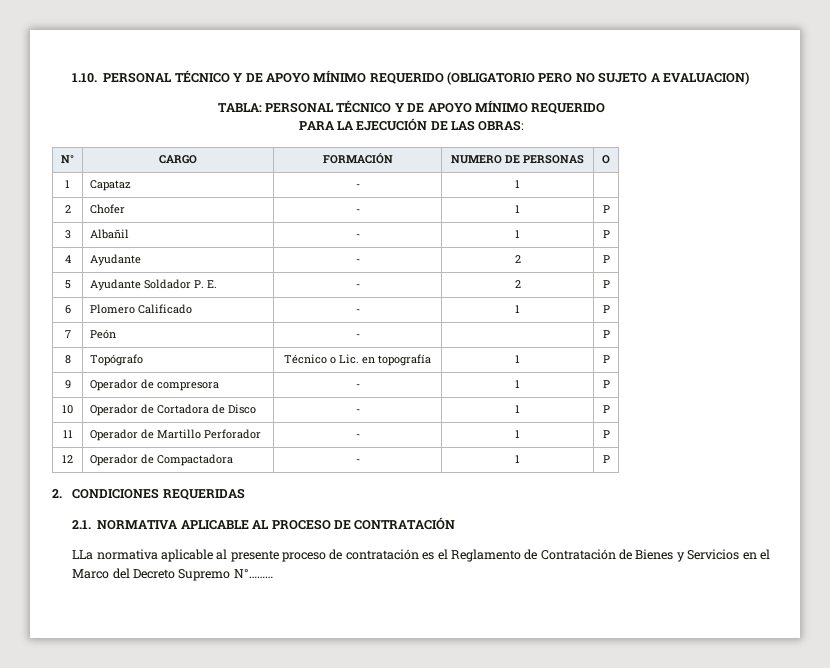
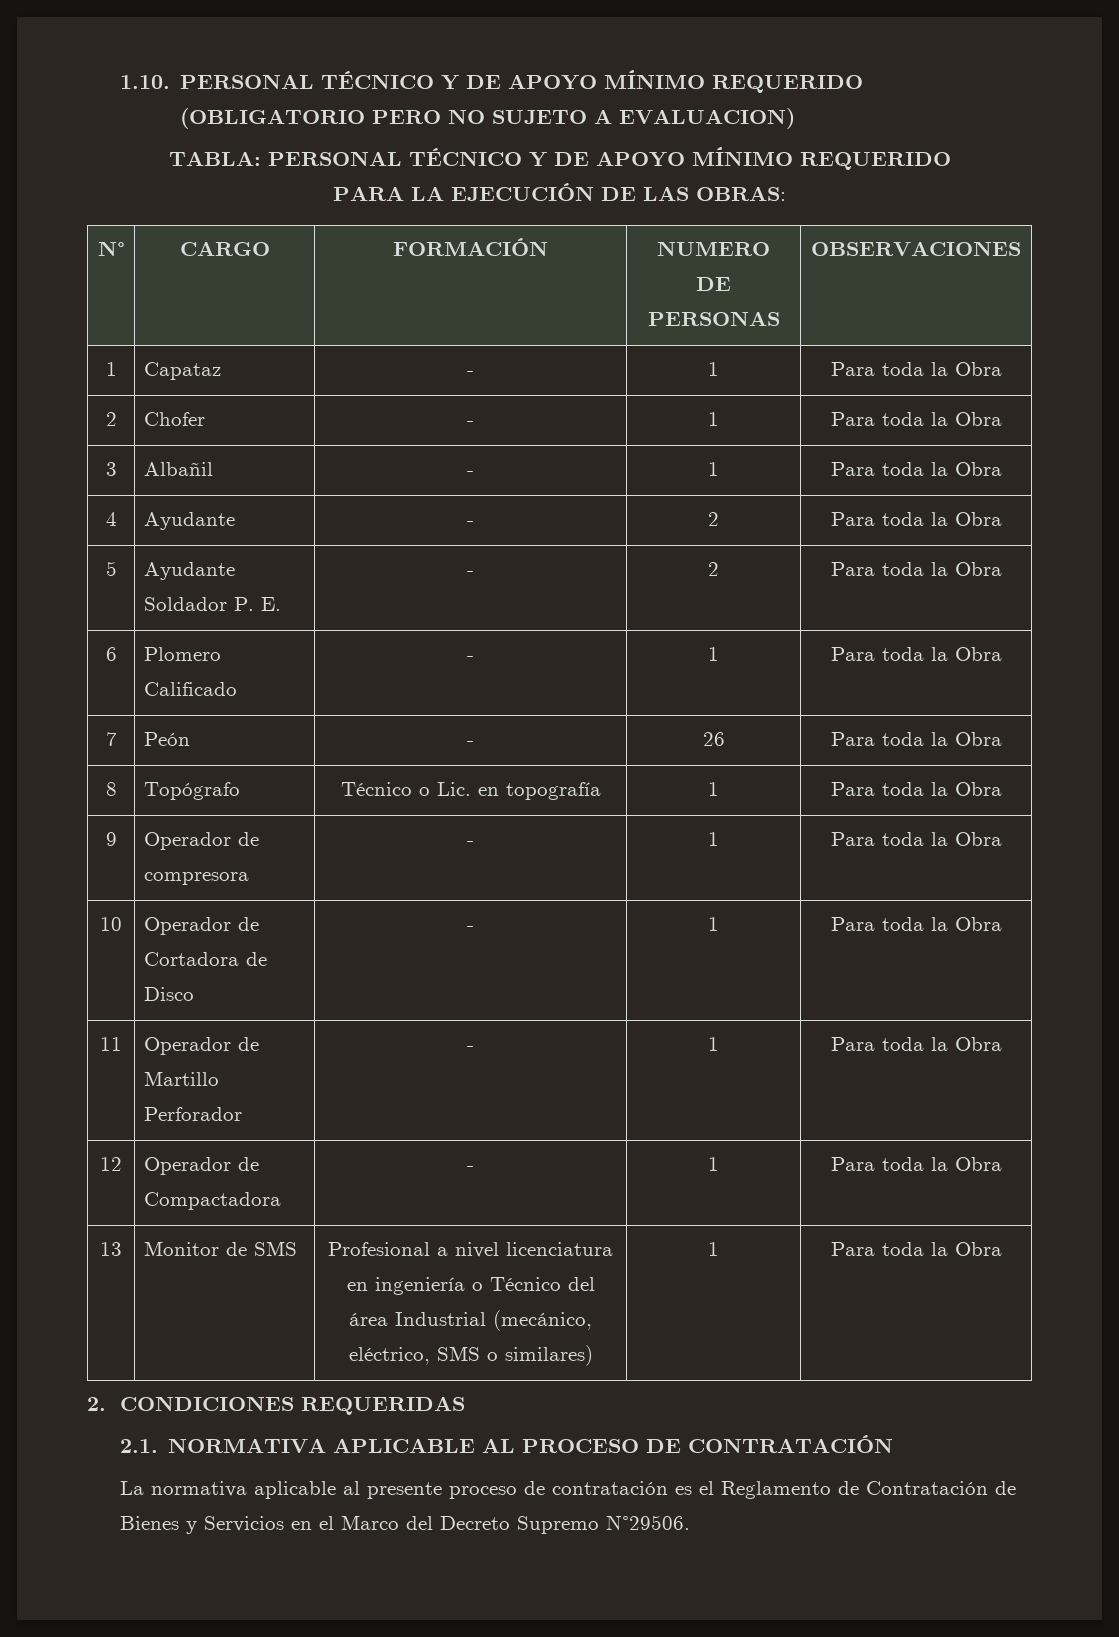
[602,155,610,164] O -> [811,241,1021,256] OBSERVACIONES
(520, 184) none -> [830,362,1002,376] Para toda la Obra
[602,205,610,213] P -> [830,412,1002,426] Para toda la Obra
[602,230,610,238] P -> [830,462,1002,476] Para toda la Obra
[602,255,610,263] P -> [830,512,1002,526] Para toda la Obra
[602,280,610,288] P -> [830,562,1002,576] Para toda la Obra
[602,305,610,313] P -> [830,647,1002,661] Para toda la Obra
[602,330,610,338] | P -> [702,732,725,746] [830,732,1002,746] 26 | Para toda la Obra
[602,355,610,363] P -> [830,782,1002,796] Para toda la Obra
[602,380,610,388] P -> [830,832,1002,846] Para toda la Obra
[602,405,610,413] P -> [830,917,1002,931] Para toda la Obra
[602,430,610,438] P -> [830,1037,1002,1051] Para toda la Obra
[602,455,610,463] P -> [830,1157,1002,1171] [100,1242,122,1256] [143,1241,297,1256] [328,1242,613,1258] [346,1277,595,1295] [349,1310,592,1331] [348,1345,593,1366] [708,1242,719,1256] [830,1242,1002,1256] Para toda la Obra // 13 | Monitor de SMS | Profesional a nivel licenciatura en ingeniería o Técnico del área Industrial (mecánico, eléctrico, SMS o similares) | 1 | Para toda la Obra
[72,550,94,560] LLa -> [120,1481,145,1495] La
[233,569,273,578] N°……… -> [606,1515,691,1530] N°29506.

